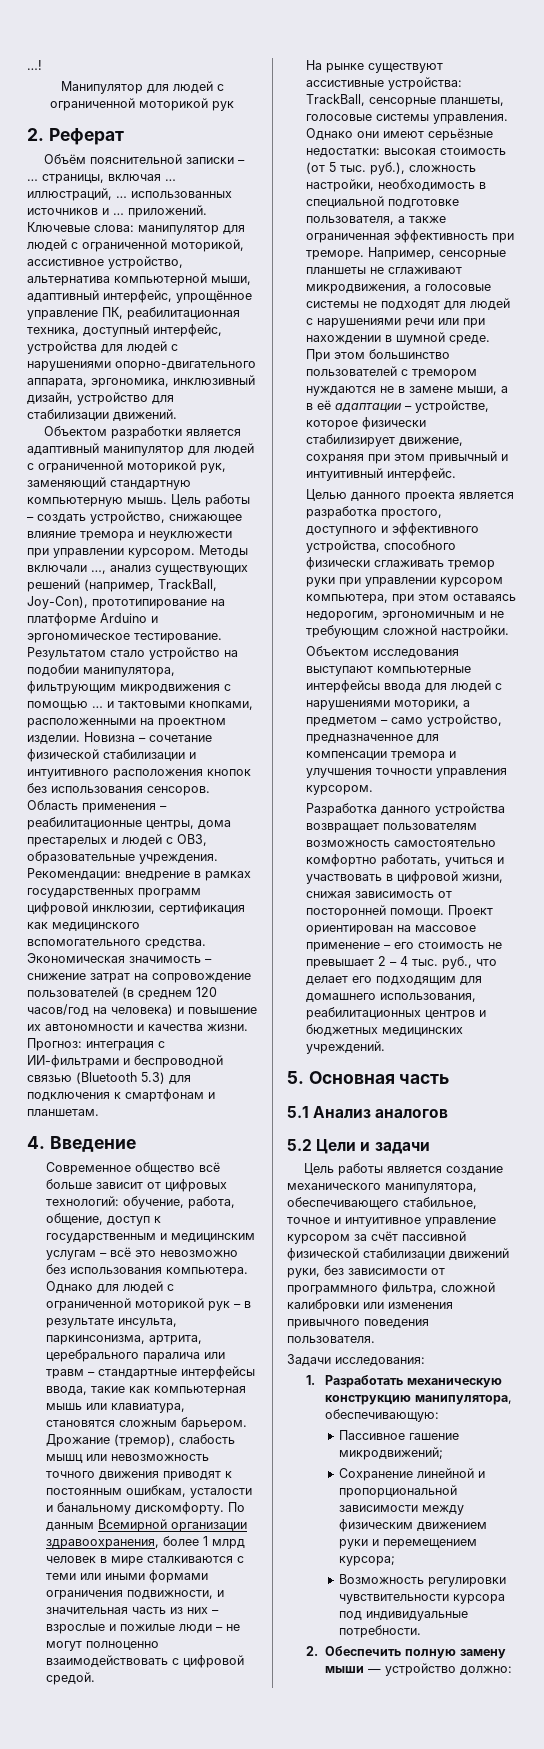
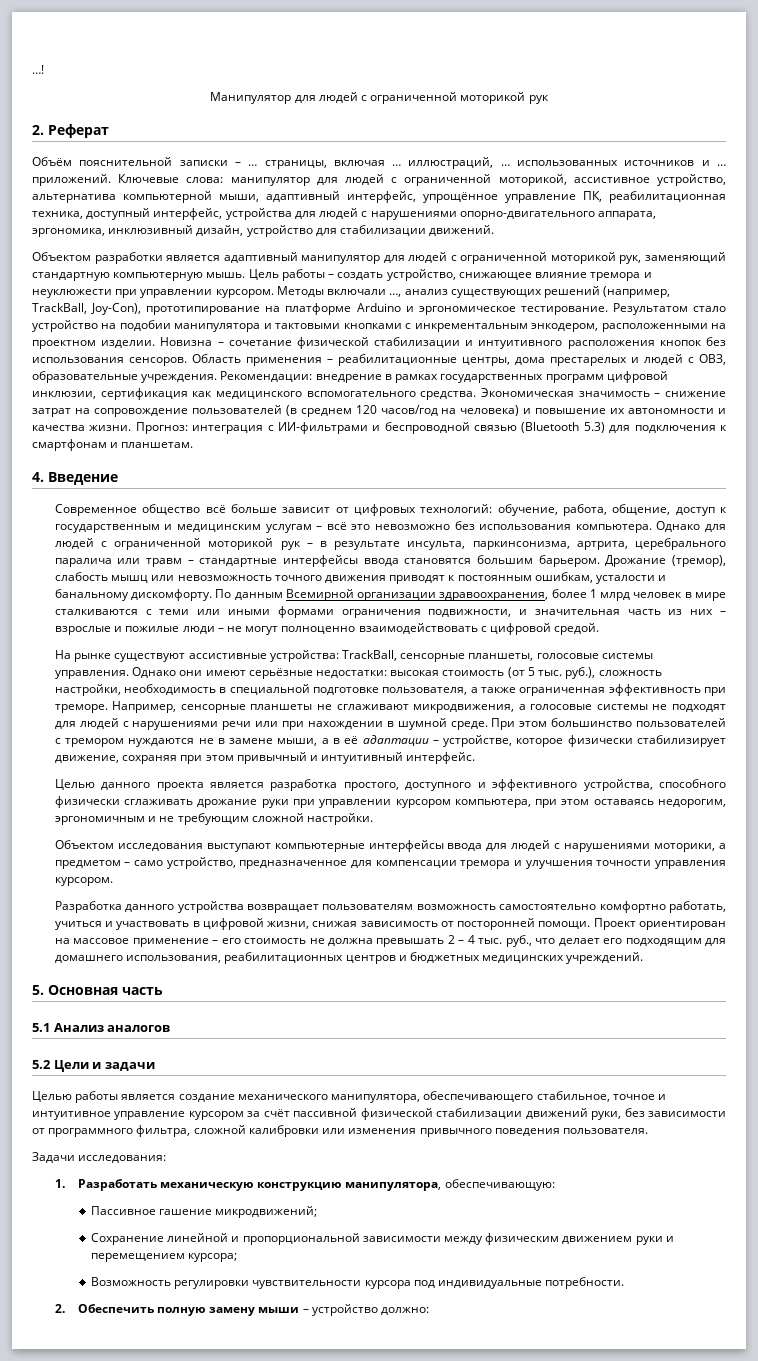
[83,667,175,677] [27,681,231,694] [27,701,253,710] манипулятора, фильтрующим микродвижения с помощью … и тактовыми кнопками, -> [174,323,599,332] манипулятора и тактовыми кнопками с инкрементальным энкодером,
[46,1386,247,1396] [46,1403,186,1413] [46,1420,178,1427] ввода, такие как компьютерная мышь или клавиатура, становятся сложным -> [363,555,534,566] ввода становятся большим
[448,560,496,570] тремор -> [197,799,258,808] дрожание
[306,959,375,969] превышает -> [327,938,445,947] должна превышать
[304,1163,335,1175] Цель -> [32,1091,72,1102] Целью
[368,1669,382,1673] — -> [302,1309,309,1313] –

